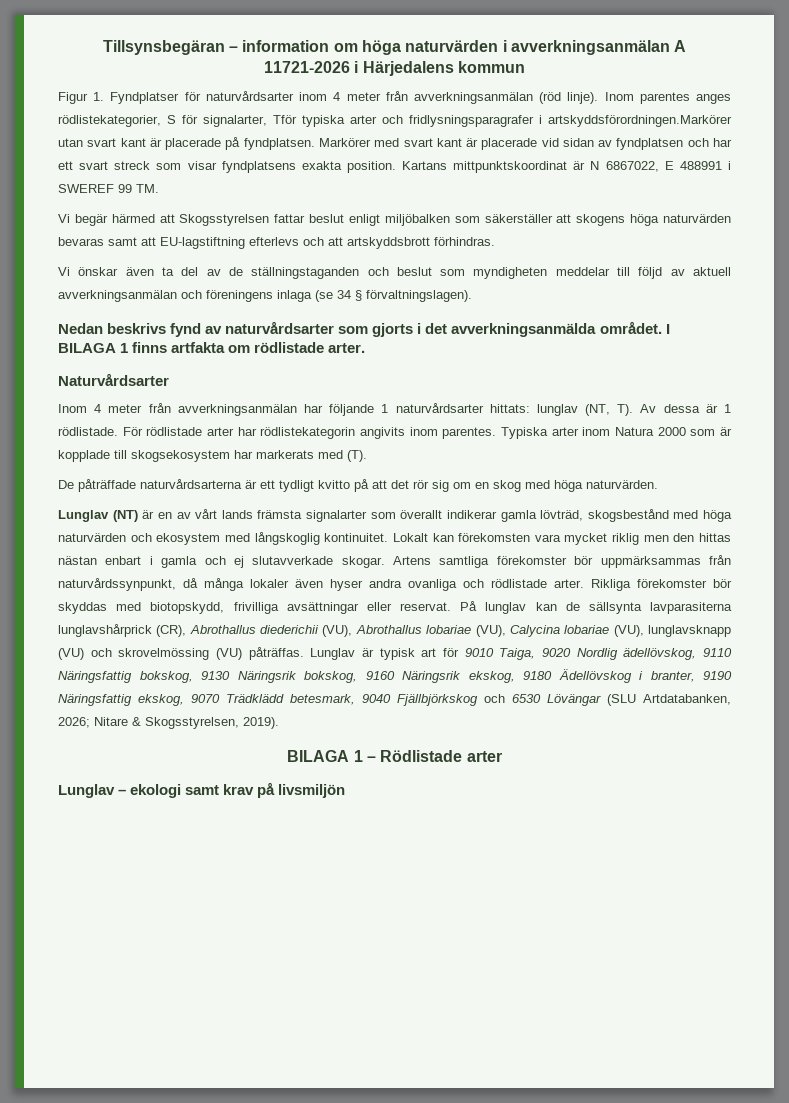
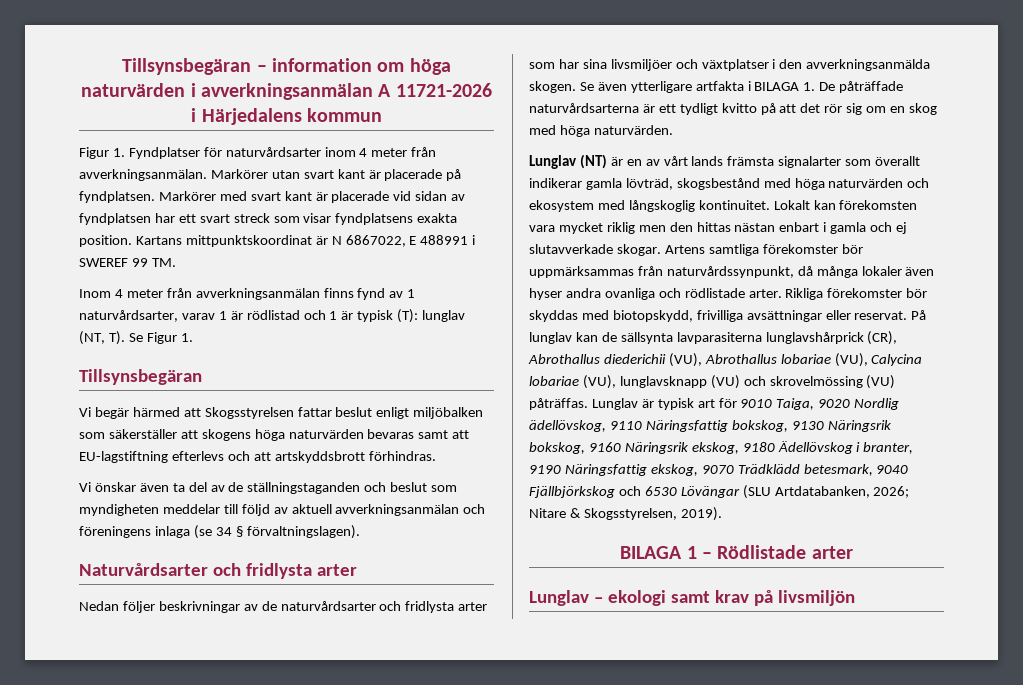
[413,92,731,104] [58,115,732,127] avverkningsanmälan (röd linje). Inom parentes anges rödlistekategorier, S för signalarter, Tför typiska arter och fridlysningsparagrafer i artskyddsförordningen.Markörer -> [79,169,268,181] avverkningsanmälan. Markörer
[687,138,709,147] och -> (151, 219) none
(159, 188) none -> [79,288,416,300] [79,309,466,323] [79,331,193,345] [79,369,202,385] // Inom 4 meter från avverkningsanmälan finns fynd av 1 naturvårdsarter, varav 1 är rödlistad och 1 är typisk (T): lunglav (NT, T). Se Figur 1. // Tillsynsbegäran
[58,321,670,337] [58,342,366,353] [58,373,169,386] [58,403,731,416] [58,427,732,439] [58,450,367,462] Nedan beskrivs fynd av naturvårdsarter som gjorts i det avverkningsanmälda området. I BILAGA 1 finns artfakta om rödlistade arter. // Naturvårdsarter // Inom 4 meter från avverkningsanmälan har följande 1 naturvårdsarter hittats: lunglav (NT, T). Av dessa är 1 rödlistade. För rödlistade arter har rödlistekategorin angivits inom parentes. Typiska arter inom Natura 2000 som är kopplade till skogsekosystem har markerats med (T). // -> [79,563,357,579] [79,601,488,613] [529,59,931,71] [529,81,816,93] Naturvårdsarter och fridlysta arter // Nedan följer beskrivningar av de naturvårdsarter och fridlysta arter som har sina livsmiljöer och växtplatser i den avverkningsanmälda skogen. Se även ytterligare artfakta i BILAGA 1.

